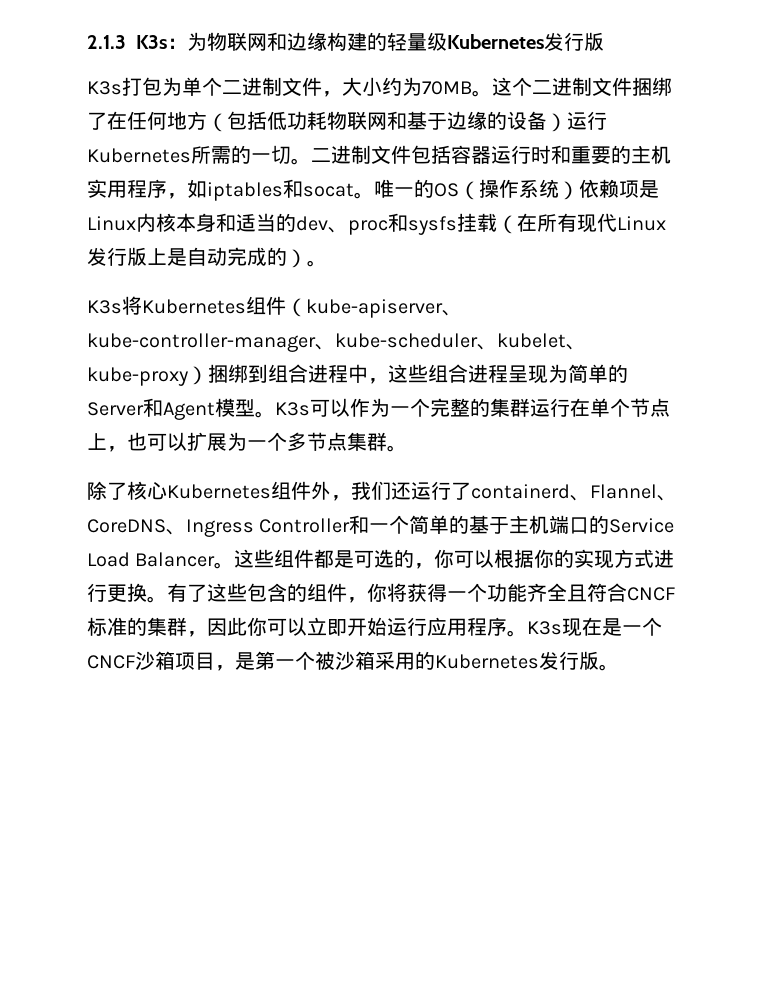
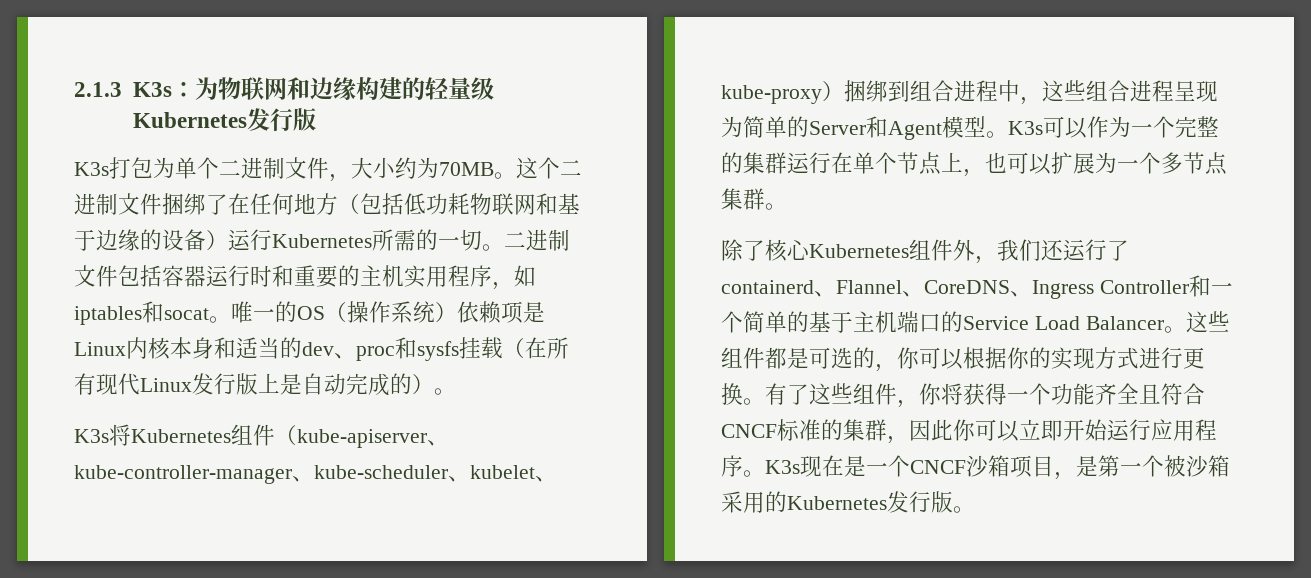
[247,583,307,602] 包含的 -> (853, 393) none

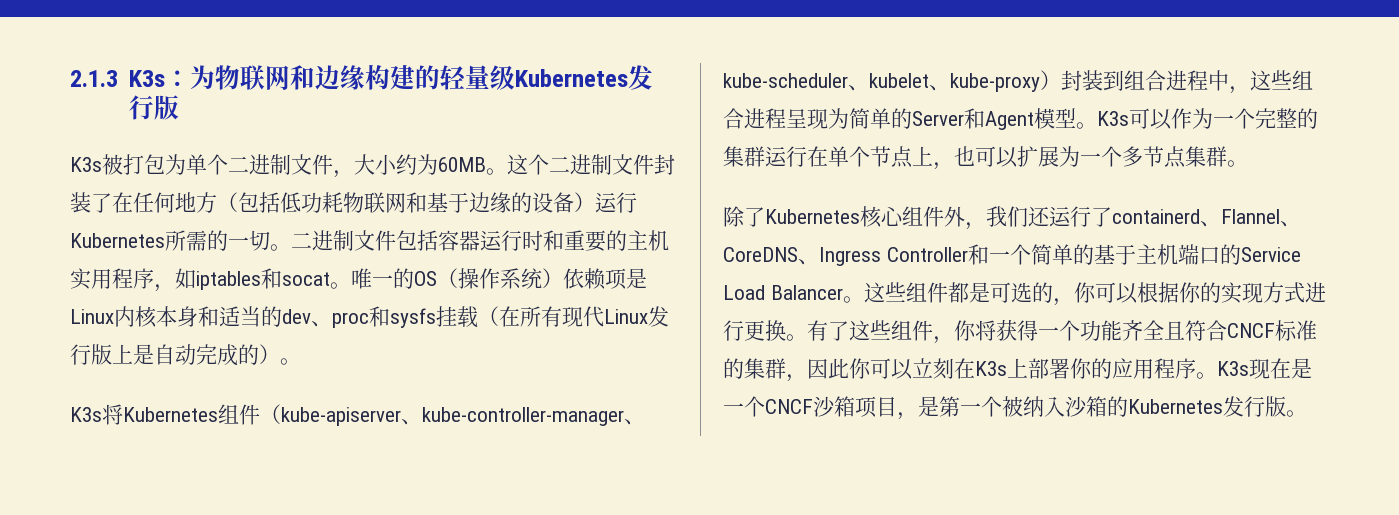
(109, 169) none -> [102,154,123,175] 被
[439,162,494,176] 70MB -> [438,157,486,172] 60MB
[162,193,206,215] 捆绑 -> [654,154,675,175] [70,192,91,213] 封装
[844,80,888,102] 捆绑 -> [1061,70,1103,91] 封装
[765,239,909,262] 核心Kubernetes -> [765,206,904,228] Kubernetes核心
[1041,419,1151,441] 即开始运行 -> [933,358,1112,379] 刻在K3s上部署你的
[1186,455,1230,477] [721,491,765,513] 沙箱采用 -> [1023,396,1107,417] 纳入沙箱

